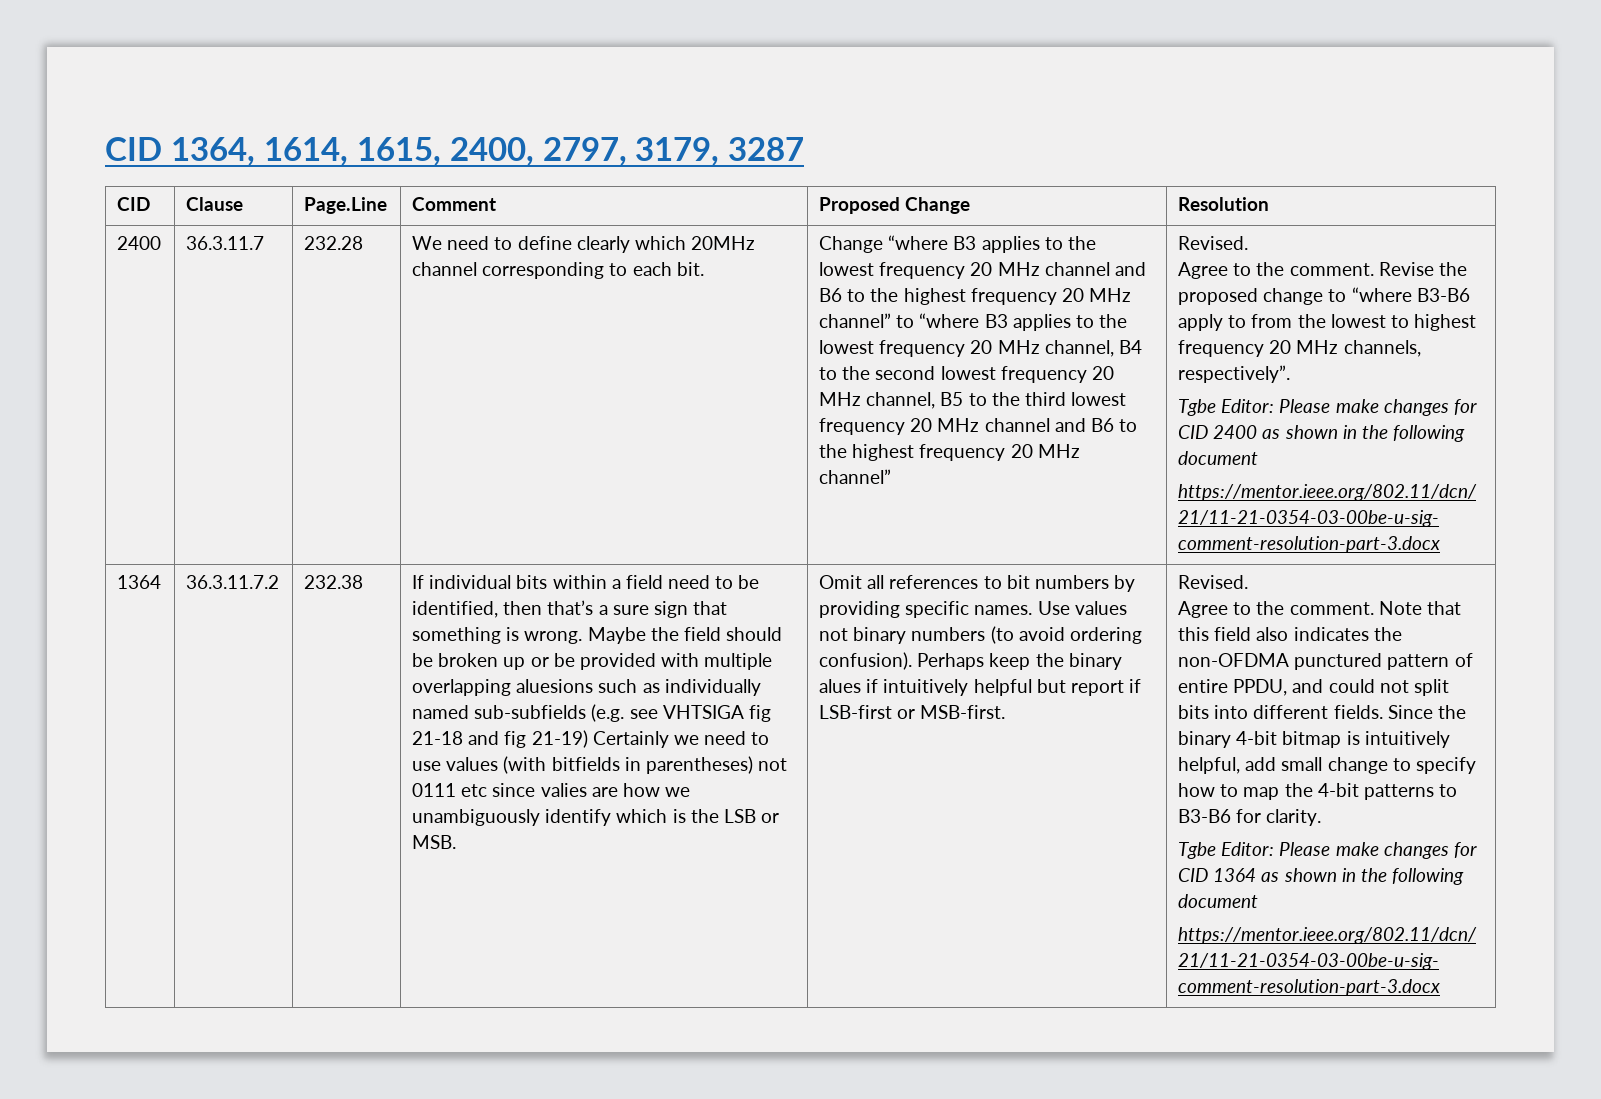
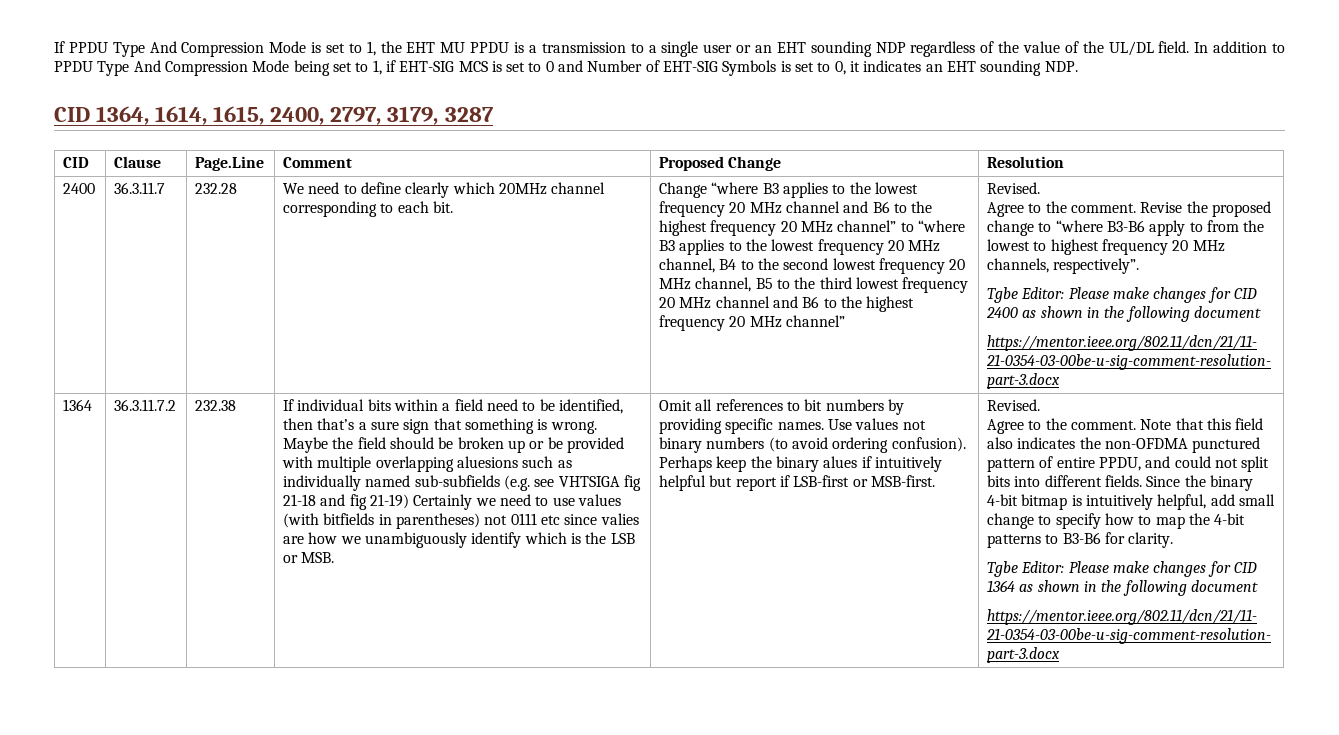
(105, 149) none -> [54,41,1285,57] [54,60,1078,76] If PPDU Type And Compression Mode is set to 1, the EHT MU PPDU is a transmission to a single user or an EHT sounding NDP regardless of the value of the UL/DL field. In addition to PPDU Type And Compression Mode being set to 1, if EHT-SIG MCS is set to 0 and Number of EHT-SIG Symbols is set to 0, it indicates an EHT sounding NDP. //

